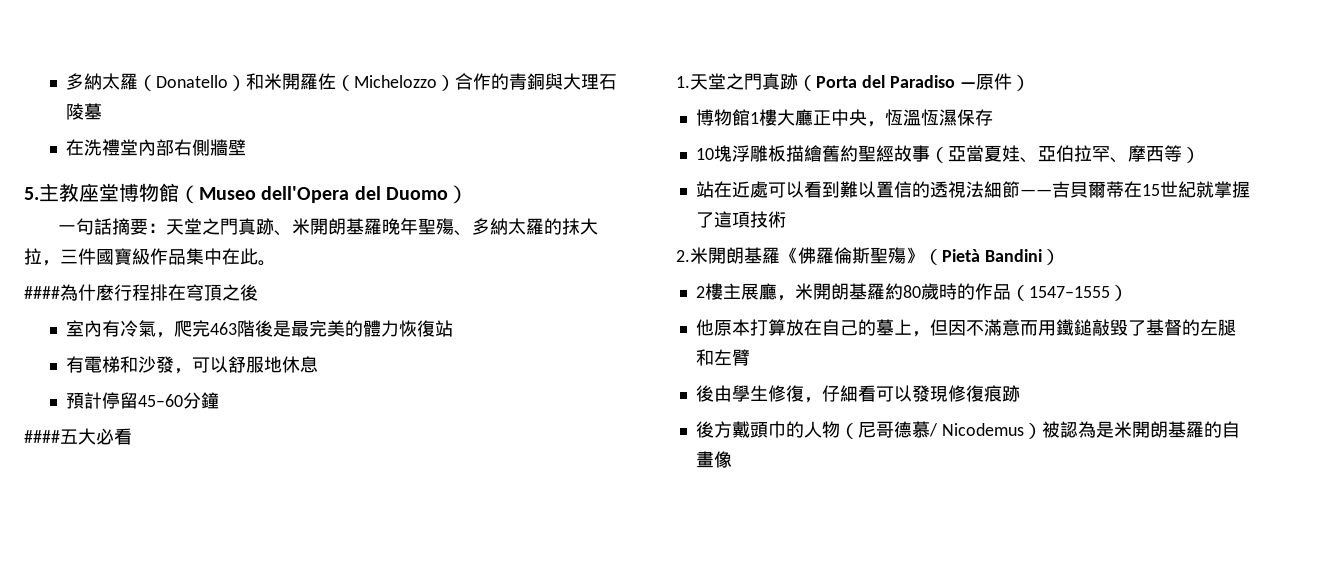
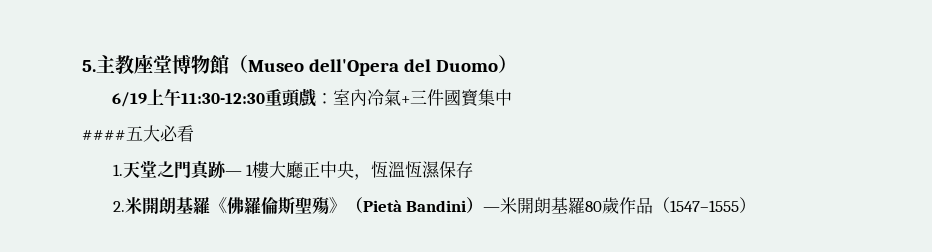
[66,73,618,91] [66,103,103,120] [66,139,247,156] 多納太羅（Donatello）和米開羅佐（Michelozzo）合作的青銅與大理石陵墓 // 在洗禮堂內部右側牆壁 // -> (82, 66) none
[58,218,599,236] [24,248,60,266] 一句話摘要：天堂之門真跡、米開朗基羅晚年聖殤、多納太羅的抹大拉， -> [112,88,411,107] 6/19上午11:30-12:30重頭戲：室內冷氣+
[132,248,186,265] 級作品 -> (480, 98) none
[222,248,276,266] [24,284,258,301] [66,320,454,338] [66,356,319,374] [66,392,220,409] 在此。 // ####為什麼行程排在穹頂之後 // 室內有冷氣，爬完463階後是最完美的體力恢復站 // 有電梯和沙發，可以舒服地休息 // 預計停留45–60分鐘 -> (513, 97) none
[798,73,1030,91] [696,109,751,126] （Porta del Paradiso —原件） // 博物館 -> [224,171,242,176] —
[696,145,1201,163] [696,181,1251,198] [696,211,787,228] // 10塊浮雕板描繪舊約聖經故事（亞當夏娃、亞伯拉罕、摩西等） // 站在近處可以看到難以置信的透視法細節——吉貝爾蒂在15世紀就掌握了這項技術 -> (474, 169) none
[696,283,1129,301] [696,319,1237,337] [696,349,751,366] [696,385,1021,403] [696,421,1240,439] [696,451,733,468] // 2樓主展廳，米開朗基羅約80歲時的作品（1547–1555） // 他原本打算放在自己的墓上，但因不滿意而用鐵鎚敲毀了基督的左腿和左臂 // 後由學生修復，仔細看可以發現修復痕跡 // 後方戴頭巾的人物（尼哥德慕/ Nicodemus）被認為是米開朗基羅的自畫像 -> [483,197,757,214] —米開朗基羅80歲作品（1547–1555）

